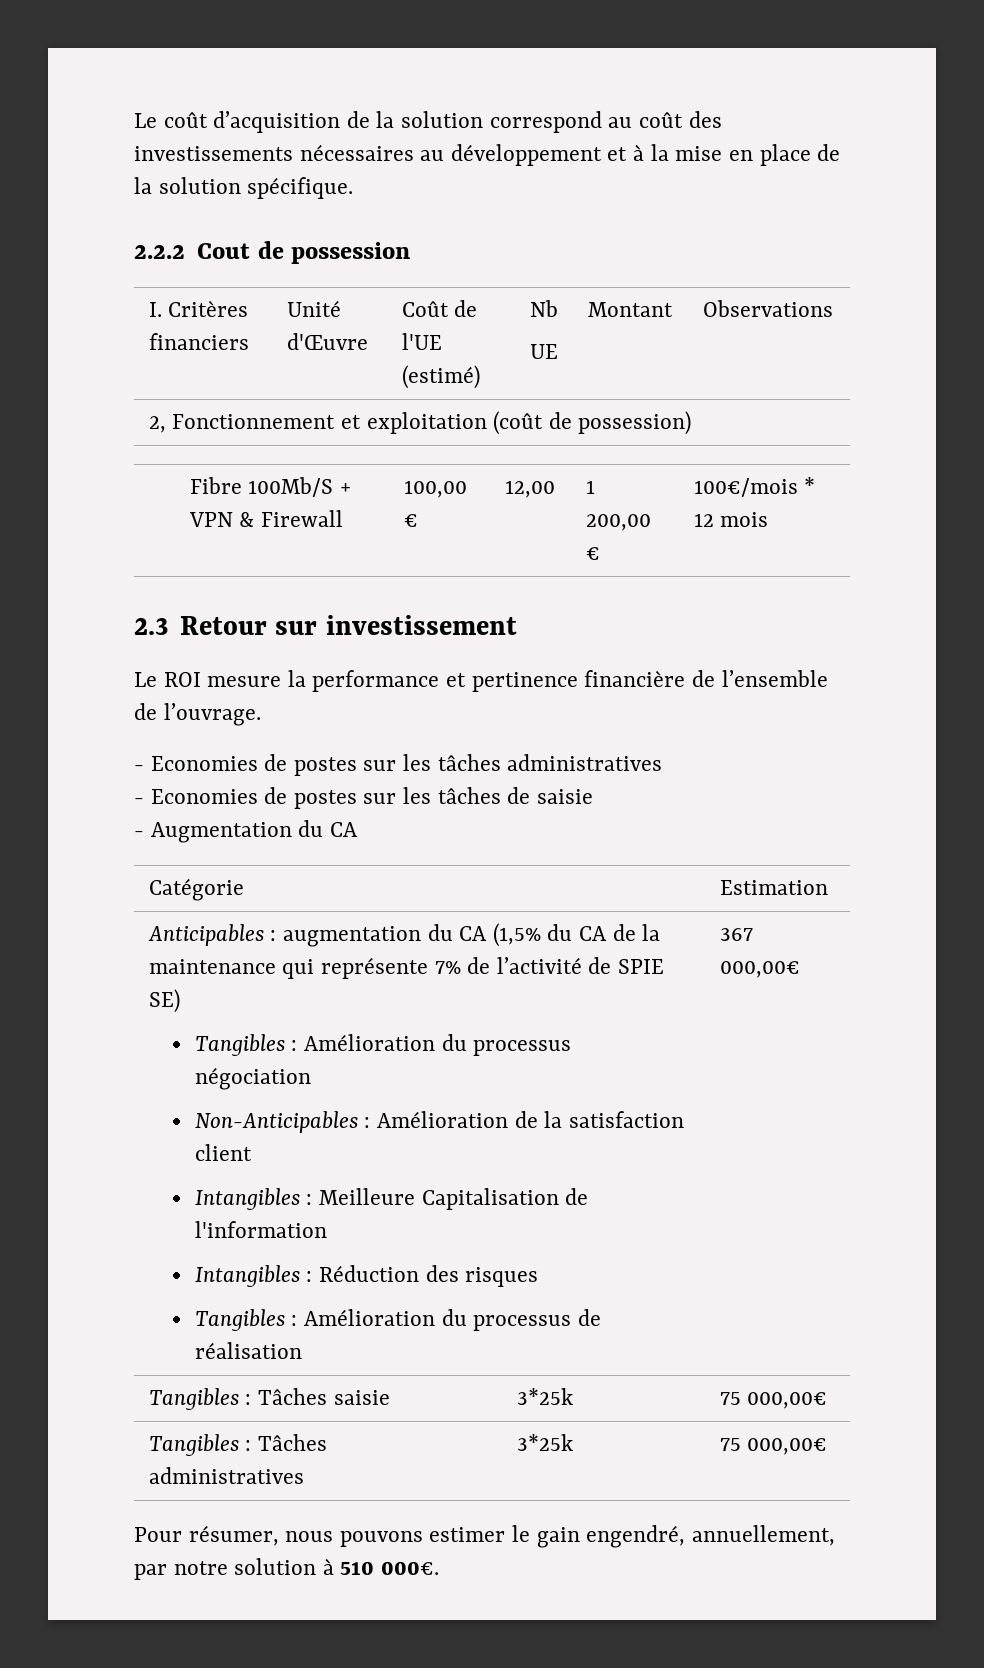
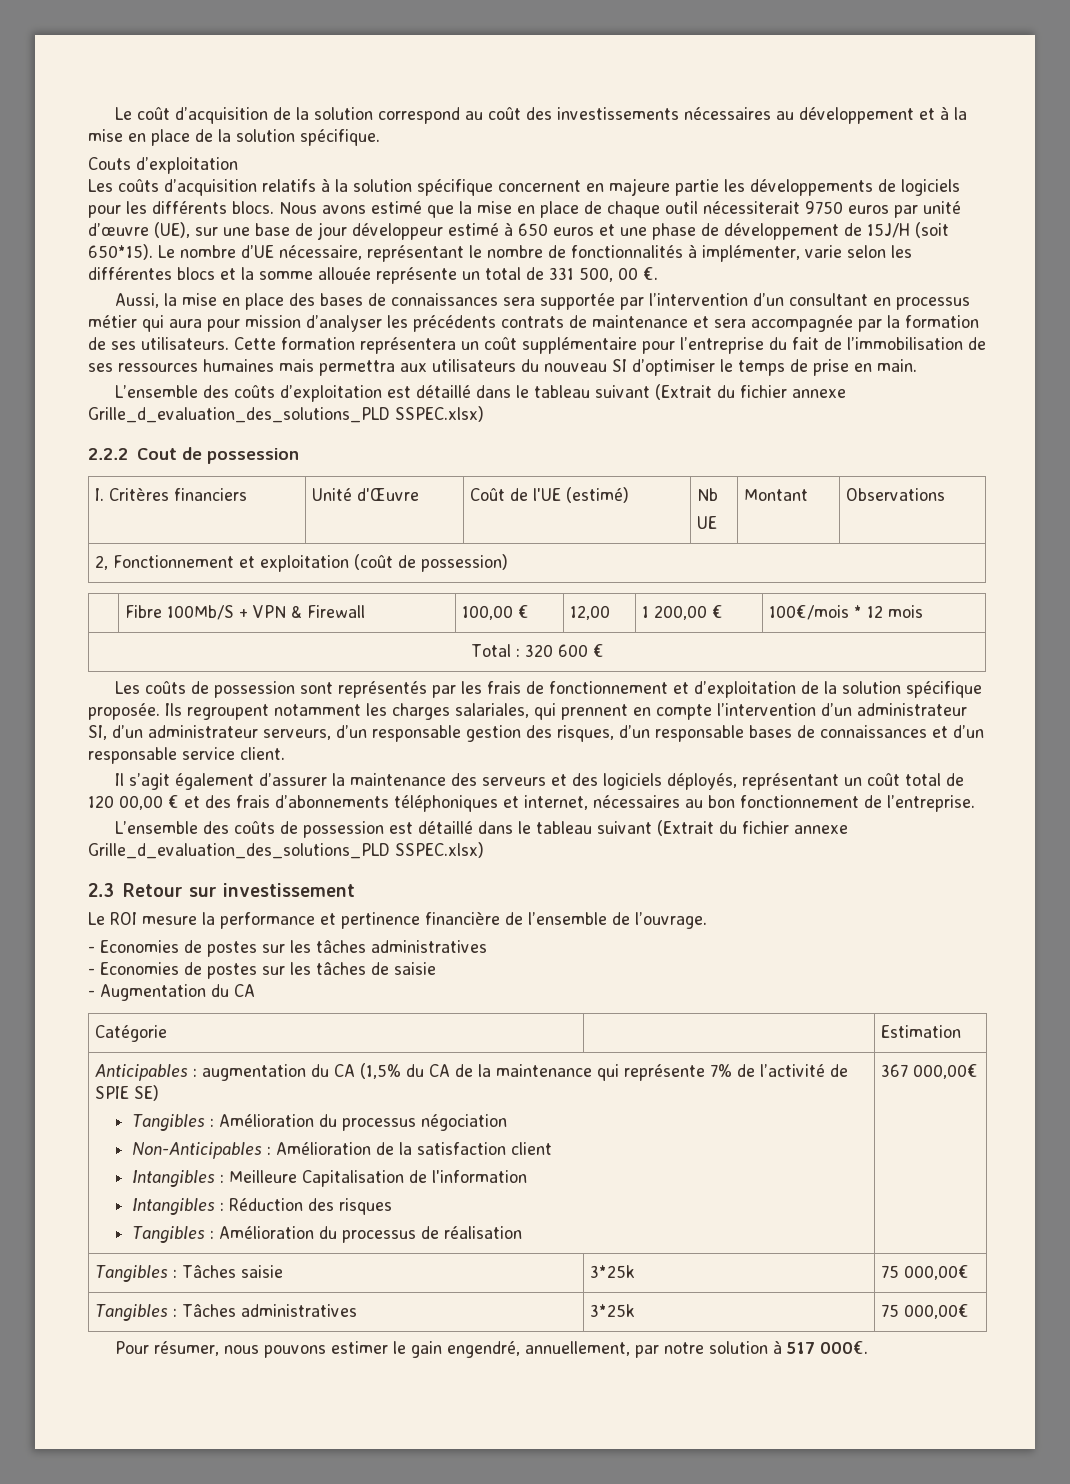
(354, 188) none -> [88,157,238,174] [88,178,960,196] [88,201,961,218] [88,222,949,240] [88,244,912,262] [88,267,658,284] [114,293,970,310] [88,315,979,332] [88,337,986,354] [88,359,917,376] [114,384,846,402] [88,406,484,423] // Couts d’exploitation // Les coûts d’acquisition relatifs à la solution spécifique concernent en majeure partie les développements de logiciels pour les différents blocs. Nous avons estimé que la mise en place de chaque outil nécessiterait 9750 euros par unité d’œuvre (UE), sur une base de jour développeur estimé à 650 euros et une phase de développement de 15J/H (soit 650*15). Le nombre d’UE nécessaire, représentant le nombre de fonctionnalités à implémenter, varie selon les différentes blocs et la somme allouée représente un total de 331 500, 00 €. // Aussi, la mise en place des bases de connaissances sera supportée par l’intervention d’un consultant en processus métier qui aura pour mission d’analyser les précédents contrats de maintenance et sera accompagnée par la formation de ses utilisateurs. Cette formation représentera un coût supplémentaire pour l’entreprise du fait de l’immobilisation de ses ressources humaines mais permettra aux utilisateurs du nouveau SI d’optimiser le temps de prise en main. // L’ensemble des coûts d’exploitation est détaillé dans le tableau suivant (Extrait du fichier annexe Grille_d_evaluation_des_solutions_PLD SSPEC.xlsx)
(769, 519) none -> [470,644,604,657] [114,681,982,698] [88,703,967,720] [88,725,984,742] [88,747,285,764] [114,773,964,790] [88,795,975,812] [114,820,848,838] [88,842,484,859] // Total : 320 600 € // Les coûts de possession sont représentés par les frais de fonctionnement et d’exploitation de la solution spécifique proposée. Ils regroupent notamment les charges salariales, qui prennent en compte l’intervention d’un administrateur SI, d’un administrateur serveurs, d’un responsable gestion des risques, d’un responsable bases de connaissances et d’un responsable service client. // Il s’agit également d’assurer la maintenance des serveurs et des logiciels déployés, représentant un coût total de 120 00,00 € et des frais d’abonnements téléphoniques et internet, nécessaires au bon fonctionnement de l’entreprise. // L’ensemble des coûts de possession est détaillé dans le tableau suivant (Extrait du fichier annexe Grille_d_evaluation_des_solutions_PLD SSPEC.xlsx)
[340,1561,375,1575] 510 -> [786,1342,815,1354] 517

